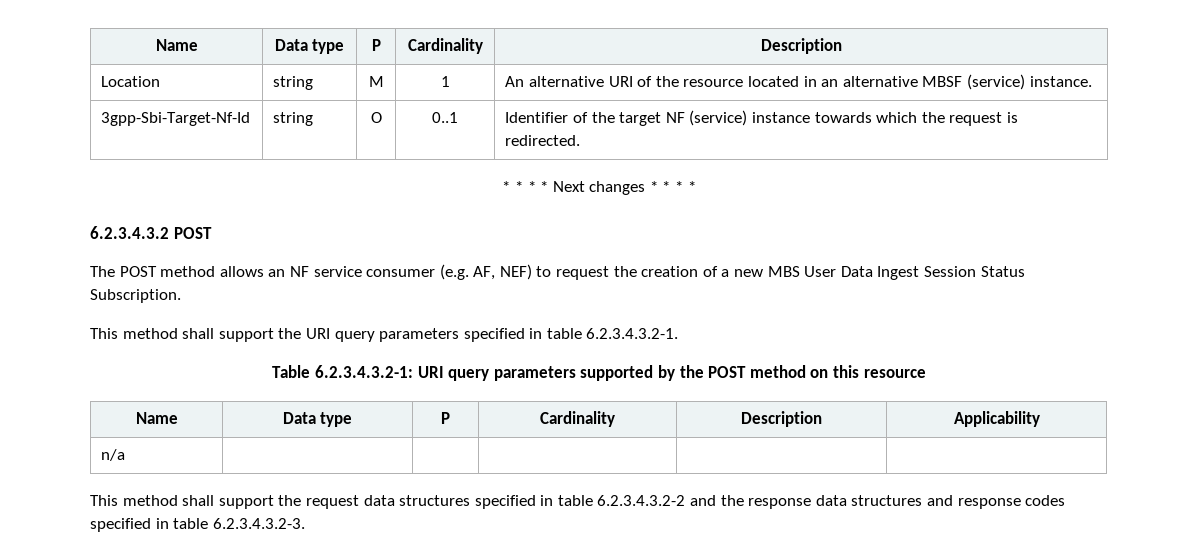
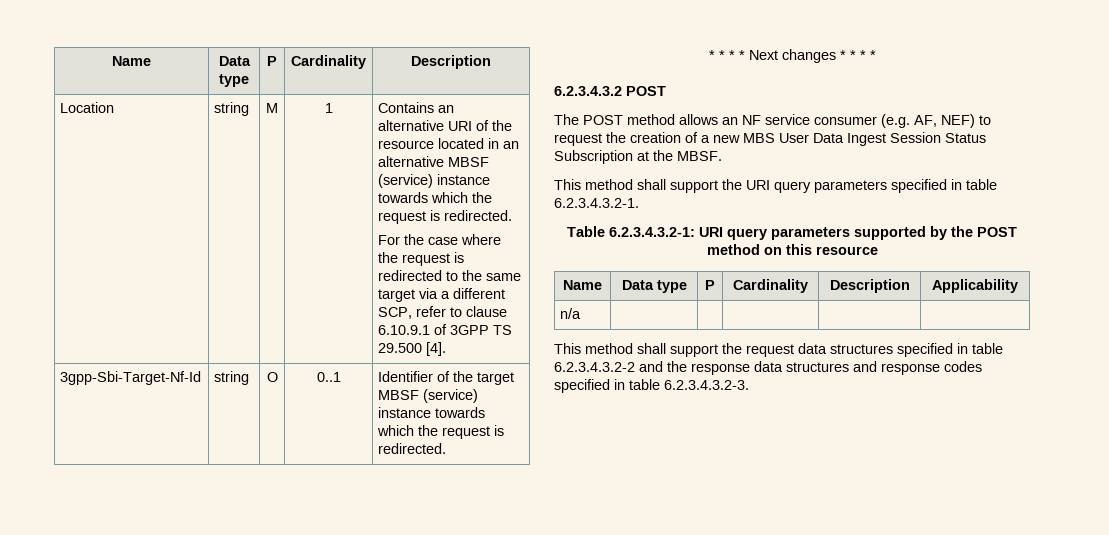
[505,76,525,87] An -> [378,102,455,113] Contains an
[1029,76,1092,87] instance. -> [437,174,491,185] [378,192,493,203] [378,210,513,224] [378,234,502,245] [378,252,465,266] [378,270,522,281] [378,288,506,302] [378,306,508,319] [378,324,513,335] [378,342,447,356] instance towards which the request is redirected. // For the case where the request is redirected to the same target via a different SCP, refer to clause 6.10.9.1 of 3GPP TS 29.500 [4].
[665,112,685,123] NF -> [378,390,420,400] MBSF
[90,289,181,303] Subscription. -> [554,150,722,164] Subscription at the MBSF.

